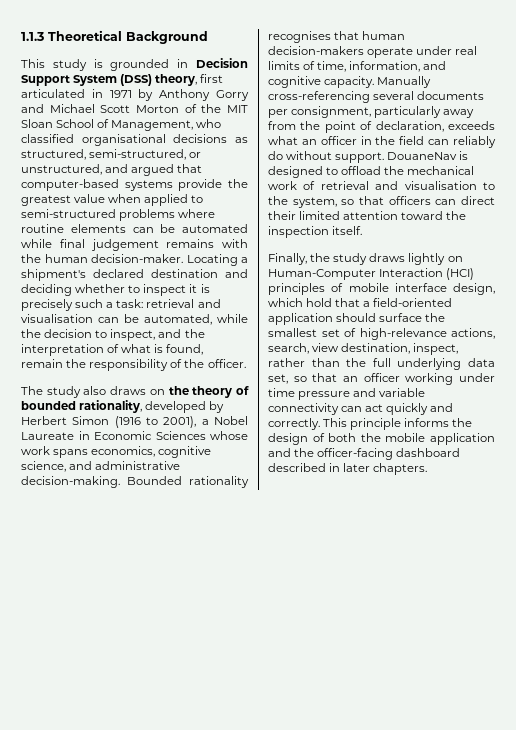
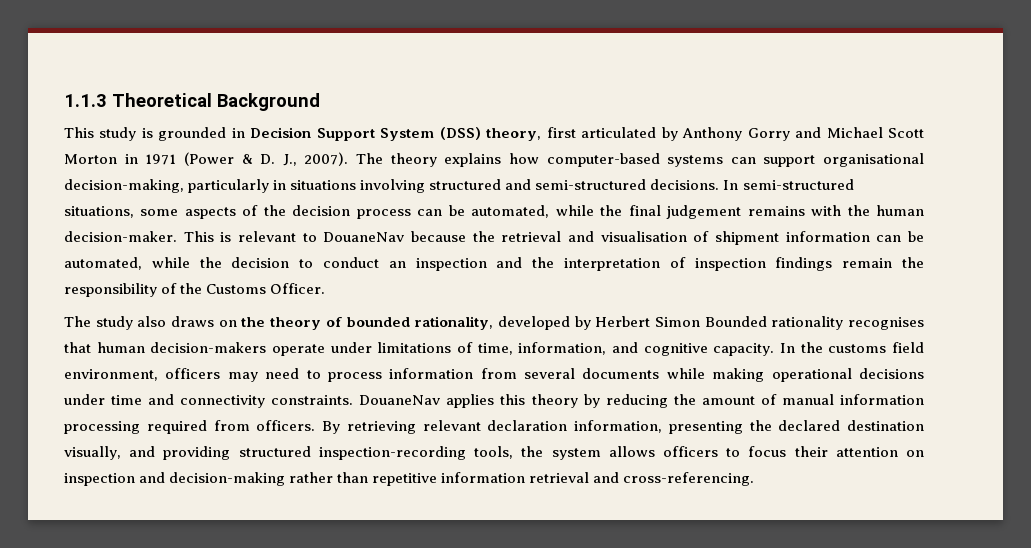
[91,89,132,98] in 1971 -> (657, 132) none
[184,104,248,113] [21,119,222,131] [21,134,248,146] [21,149,202,160] [21,164,203,176] [21,179,248,191] [21,194,204,206] [21,209,216,221] [21,224,248,233] [21,239,52,248] of the MIT Sloan School of Management, who classified organisational decisions as structured, semi-structured, or unstructured, and argued that computer-based systems provide the greatest value when applied to semi-structured problems where routine elements can be automated while -> [124,152,924,167] [64,179,854,193] [64,205,623,219] in 1971 (Power & D. J., 2007). The theory explains how computer-based systems can support organisational decision-making, particularly in situations involving structured and semi-structured decisions. In semi-structured situations, some aspects of the decision process can be automated, while the
[186,254,248,266] [21,269,248,281] [21,284,210,296] [21,299,221,311] [21,314,93,323] Locating a shipment's declared destination and deciding whether to inspect it is precisely such a task: retrieval and visualisation -> [183,231,870,245] This is relevant to DouaneNav because the retrieval and visualisation of shipment information
[110,329,156,341] inspect, -> [323,257,487,271] conduct an inspection
[121,344,204,355] what is found, -> [694,257,833,271] inspection findings
[207,359,246,368] officer. -> [206,283,326,294] Customs Officer.
[114,416,249,428] [21,431,248,440] [21,446,212,458] [21,461,181,472] [21,476,120,488] (1916 to 2001), a Nobel Laureate in Economic Sciences whose work spans economics, cognitive science, and administrative decision-making. -> (700, 322) none
[455,46,478,55] [268,61,300,70] real limits -> [377,342,452,353] limitations
[377,76,432,88] [268,91,485,103] [268,106,475,118] [268,121,495,133] [268,136,496,148] [268,151,469,163] [268,166,475,178] [268,181,495,190] [268,196,495,208] [268,211,467,220] [268,226,363,238] [268,253,463,265] [268,268,475,280] [268,283,495,295] [268,298,453,307] [268,313,446,325] [268,328,495,340] [268,343,459,355] [268,358,495,370] [268,373,495,385] [268,388,426,400] [268,403,454,415] [268,418,473,430] [268,433,495,445] [268,448,461,460] [268,463,428,475] Manually cross-referencing several documents per consignment, particularly away from the point of declaration, exceeds what an officer in the field can reliably do without support. DouaneNav is designed to offload the mechanical work of retrieval and visualisation to the system, so that officers can direct their limited attention toward the inspection itself. // Finally, the study draws lightly on Human-Computer Interaction (HCI) principles of mobile interface design, which hold that a field-oriented application should surface the smallest set of high-relevance actions, search, view destination, inspect, rather than the full underlying data set, so that an officer working under time pressure and variable connectivity can act quickly and correctly. This principle informs the design of both the mobile application and the officer-facing dashboard described in later chapters. -> [780,342,924,353] [64,368,924,382] [64,394,925,408] [64,420,924,434] [64,446,924,460] [64,472,755,486] In the customs field environment, officers may need to process information from several documents while making operational decisions under time and connectivity constraints. DouaneNav applies this theory by reducing the amount of manual information processing required from officers. By retrieving relevant declaration information, presenting the declared destination visually, and providing structured inspection-recording tools, the system allows officers to focus their attention on inspection and decision-making rather than repetitive information retrieval and cross-referencing.

